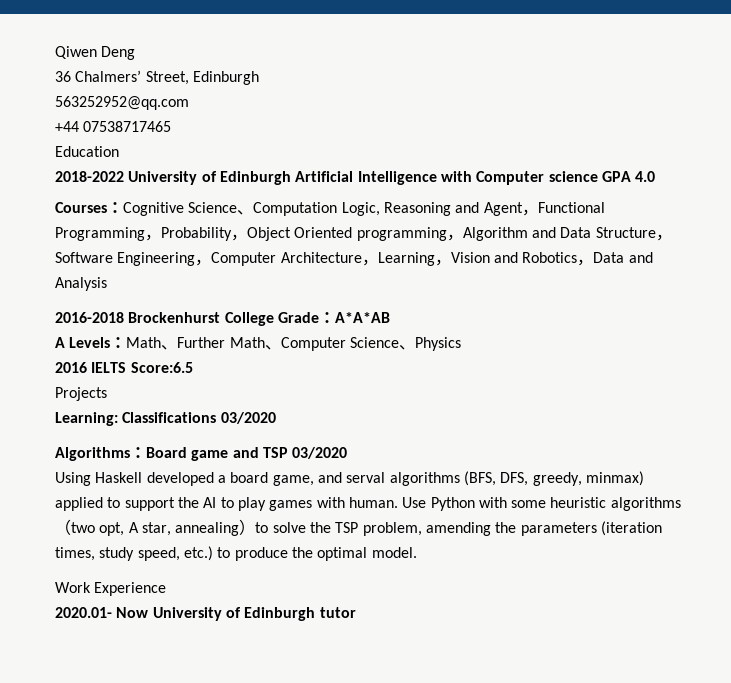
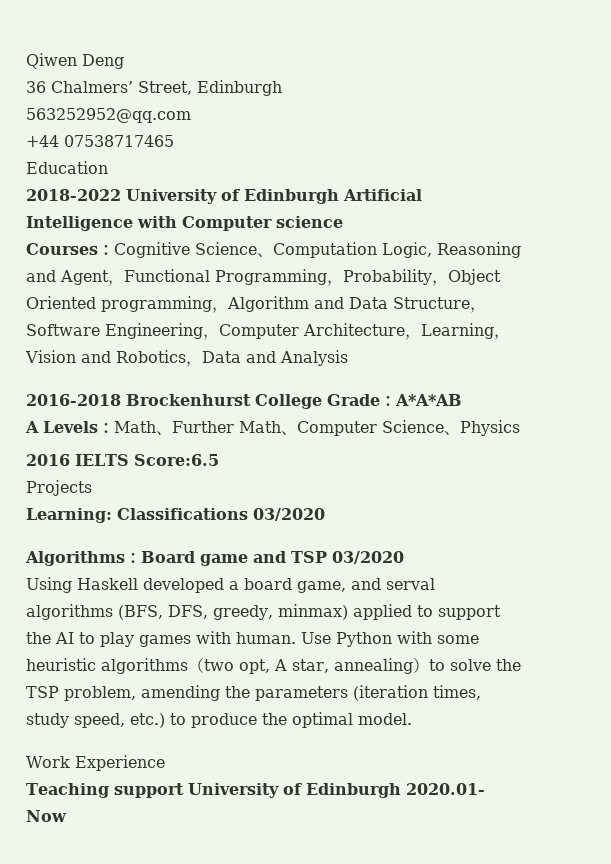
[601,171,656,182] GPA 4.0 -> (343, 222) none
[55,607,356,621] 2020.01- Now University of Edinburgh tutor -> [26,783,485,798] [26,810,67,822] Teaching support University of Edinburgh 2020.01- Now

